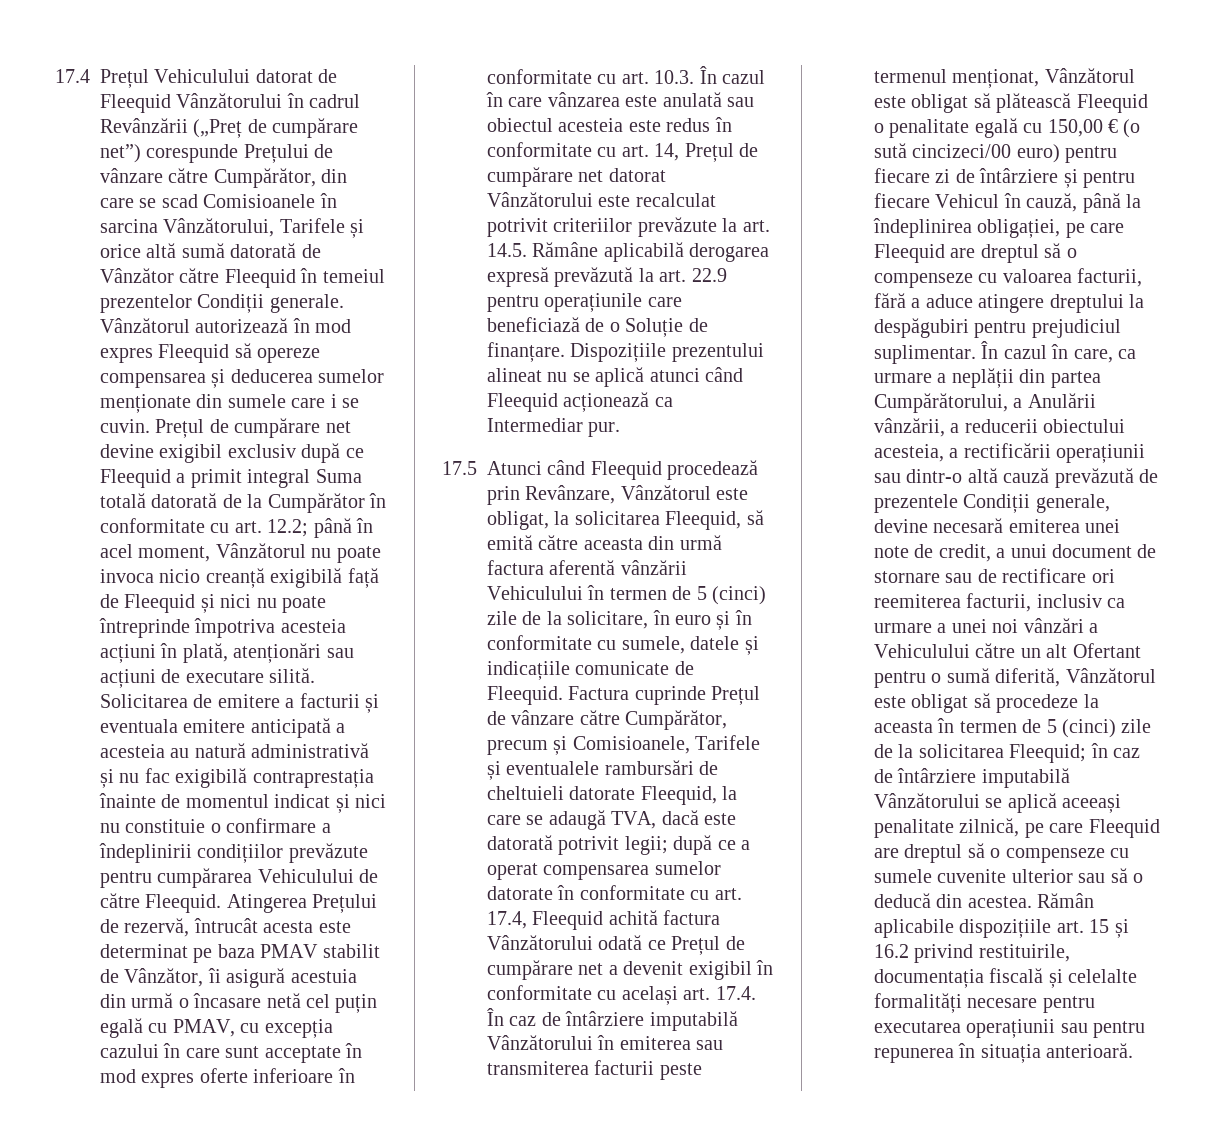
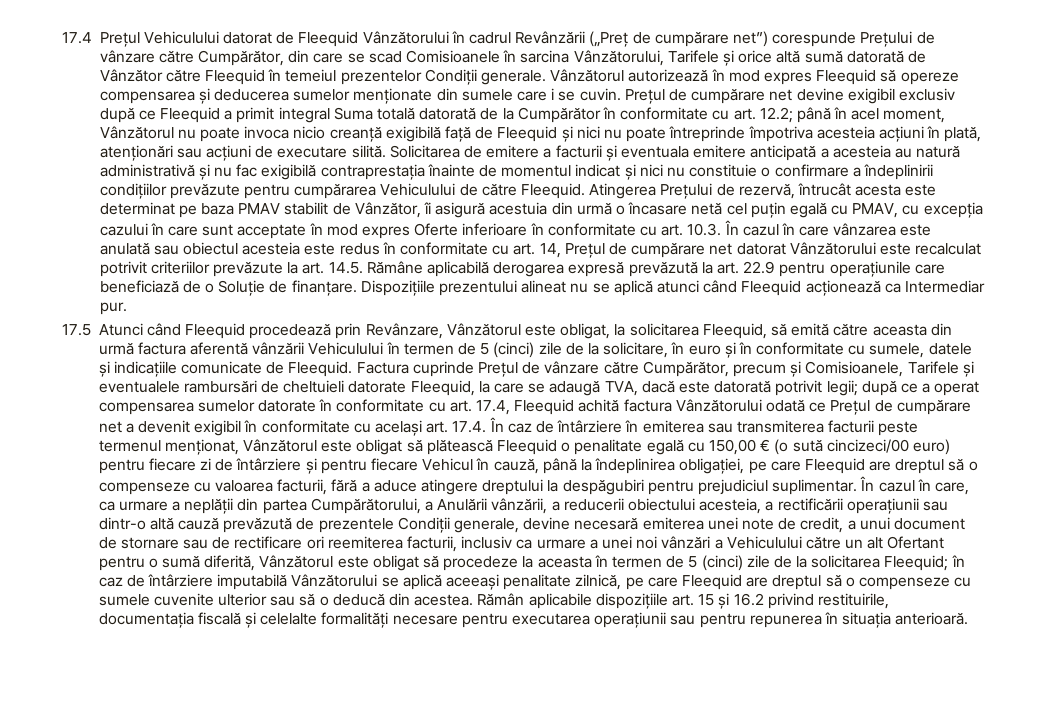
[199,1068,248,1083] oferte -> [414,223,459,236] Oferte
[649,1011,738,1031] [487,1035,593,1050] imputabilă Vânzătorului -> (623, 426) none

